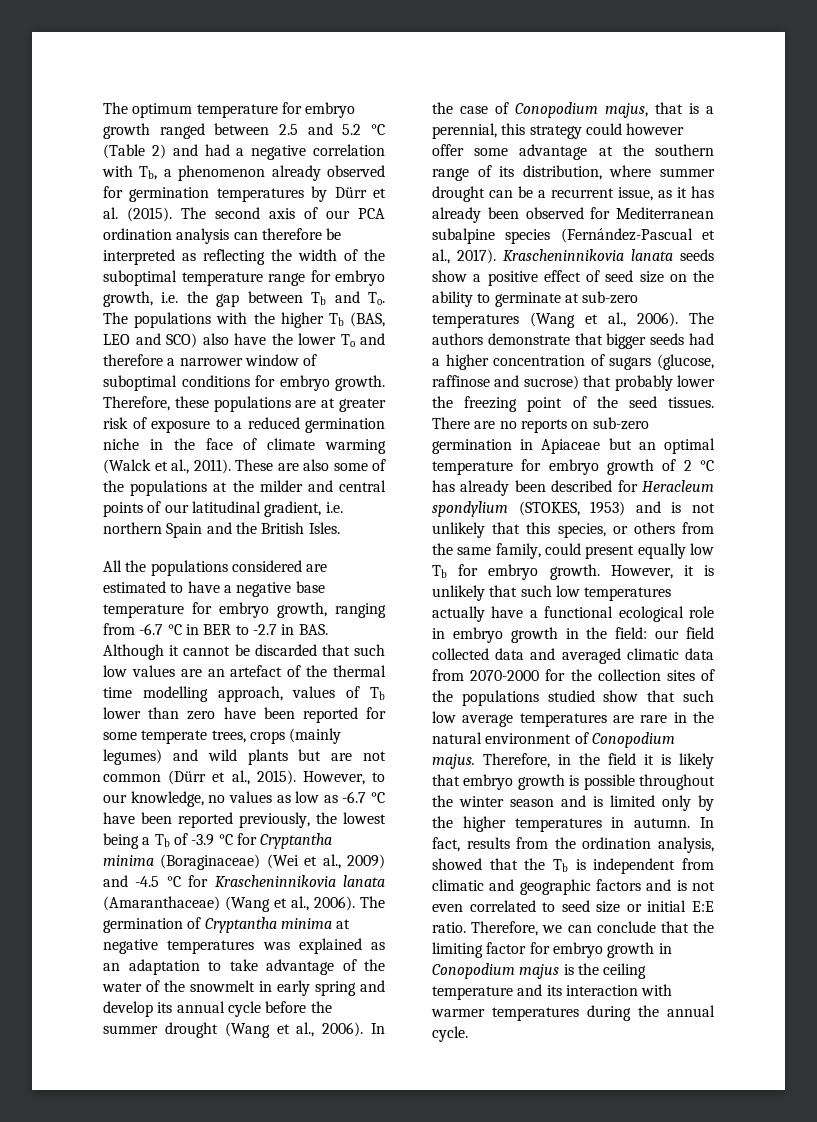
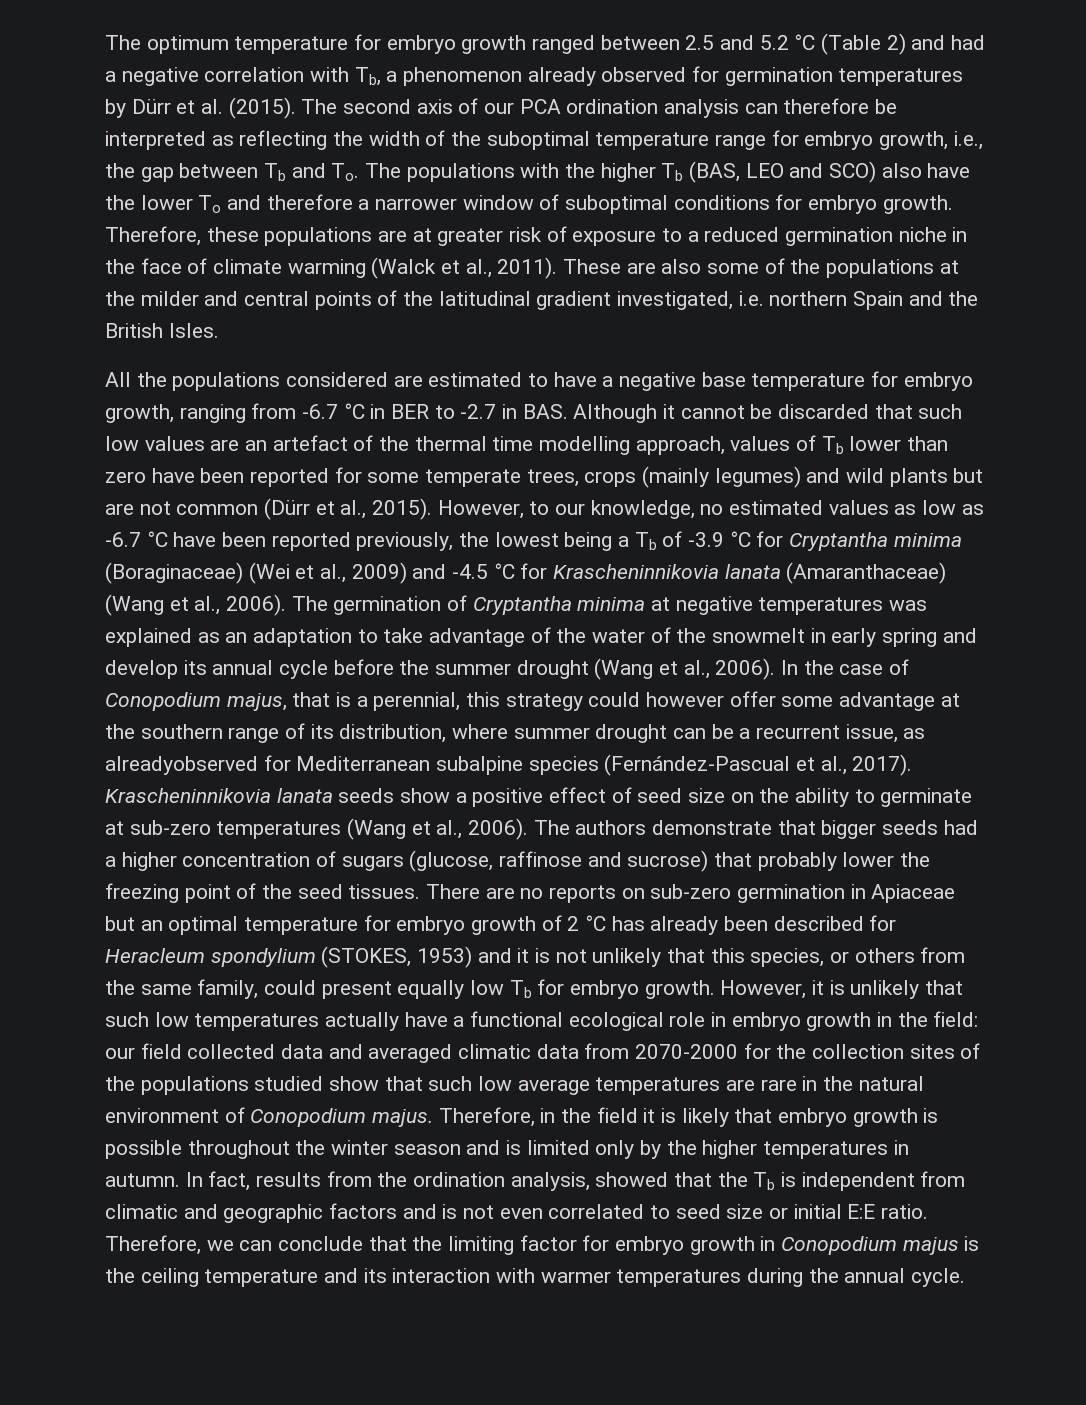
[161,292,179,303] i.e. -> [953,131,983,150] i.e.,
[164,501,322,517] our latitudinal gradient, -> [403,291,734,310] the latitudinal gradient investigated,
(226, 799) none -> [729,500,824,515] estimated
[677,186,714,198] [432,207,584,223] it has already been observed -> [105,756,258,775] alreadyobserved
(661, 507) none -> [517,948,530,963] it

